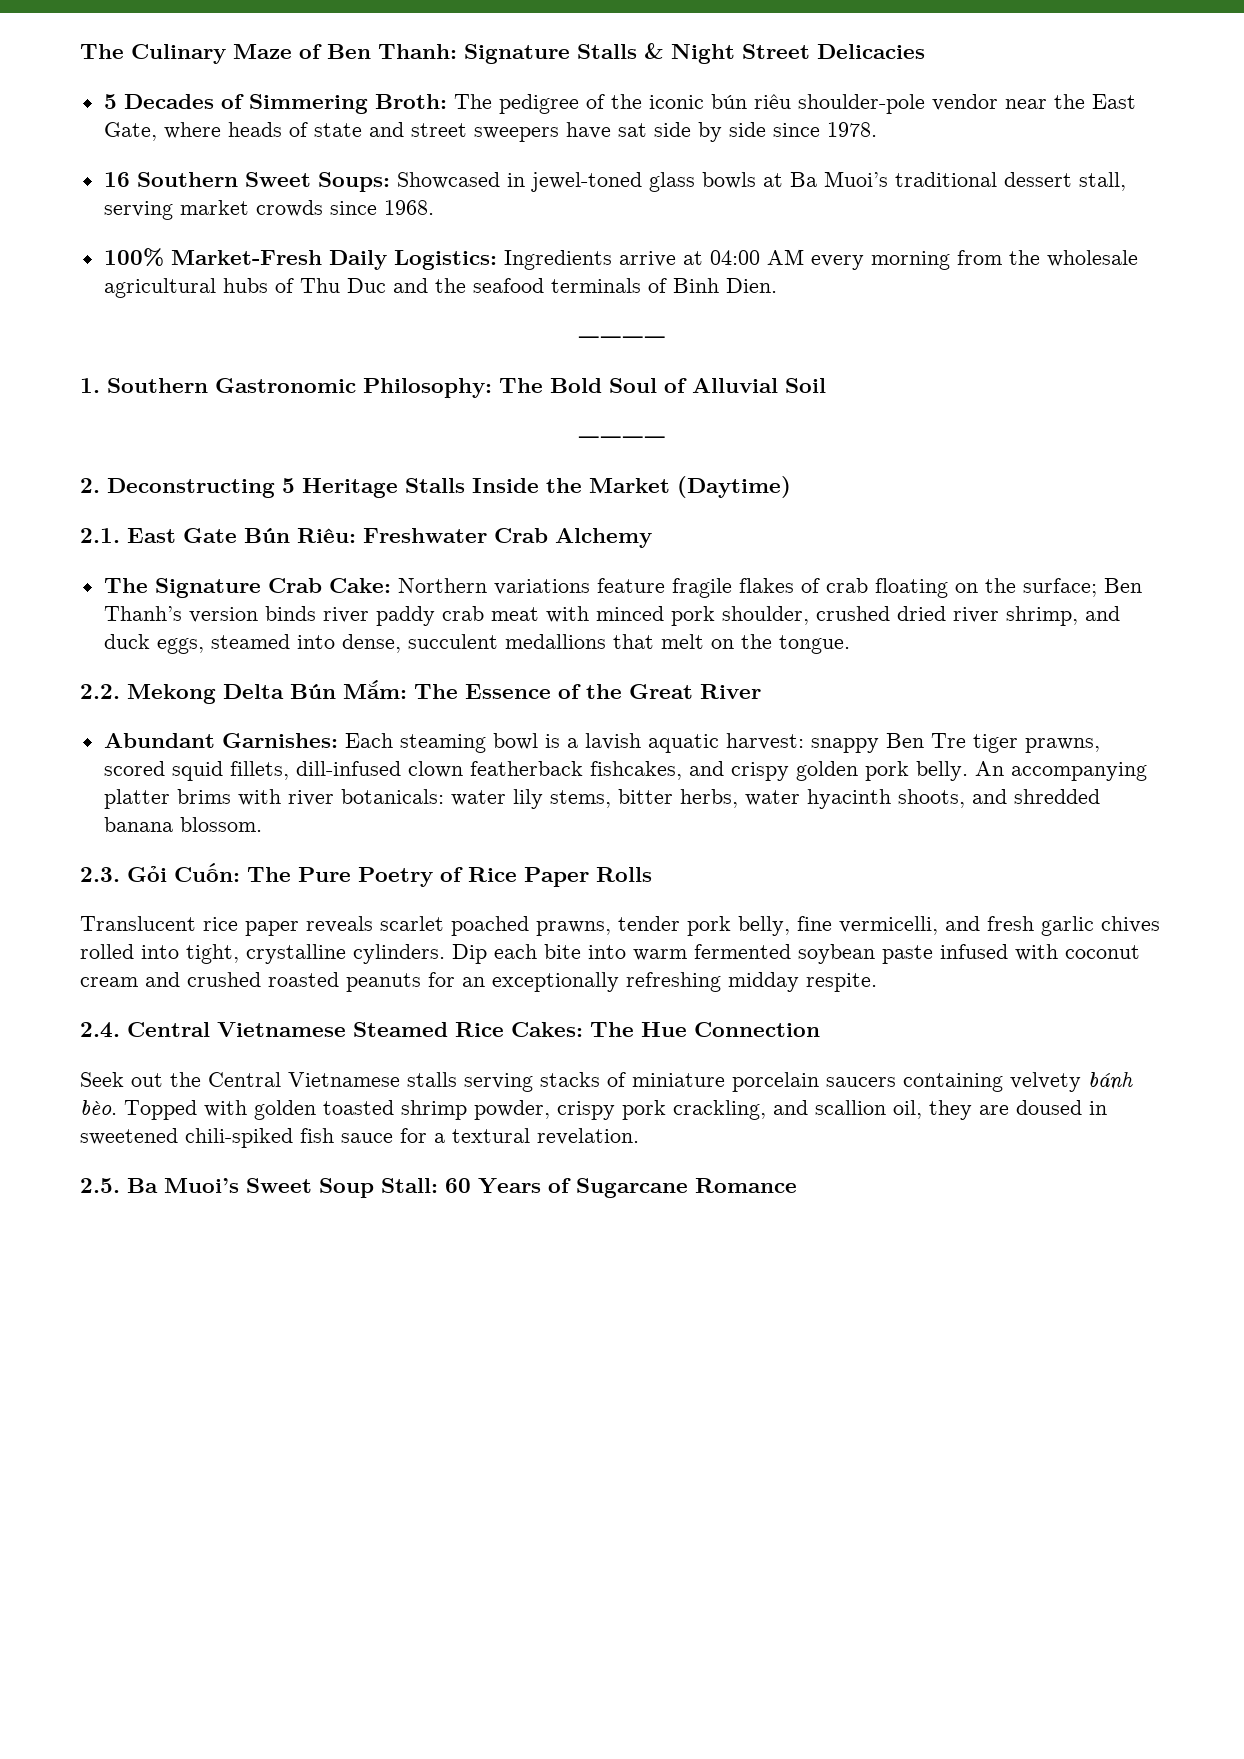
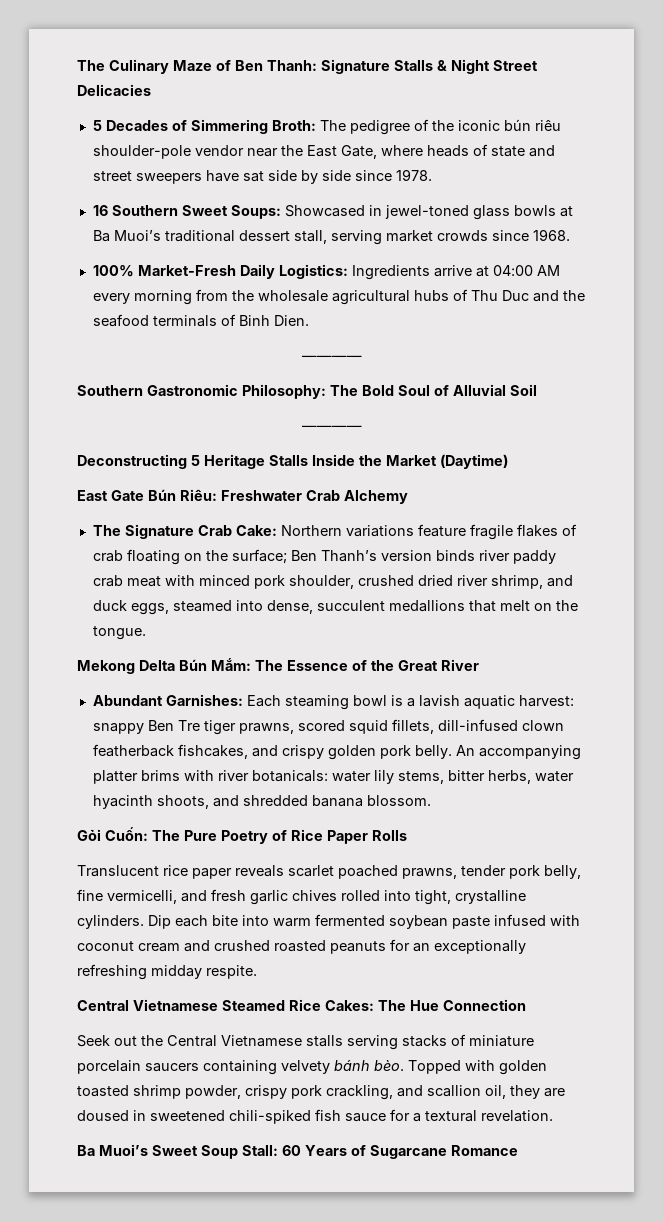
[80,378,100,393] 1. -> (362, 358) none
[80,478,100,493] 2. -> (362, 428) none
[80,528,120,543] 2.1. -> (508, 461) none
[80,684,120,699] 2.2. -> (146, 633) none
[80,867,120,882] 2.3. -> (431, 800) none
[80,1022,120,1038] 2.4. -> (257, 972) none
[80,1178,120,1193] 2.5. -> (553, 1116) none

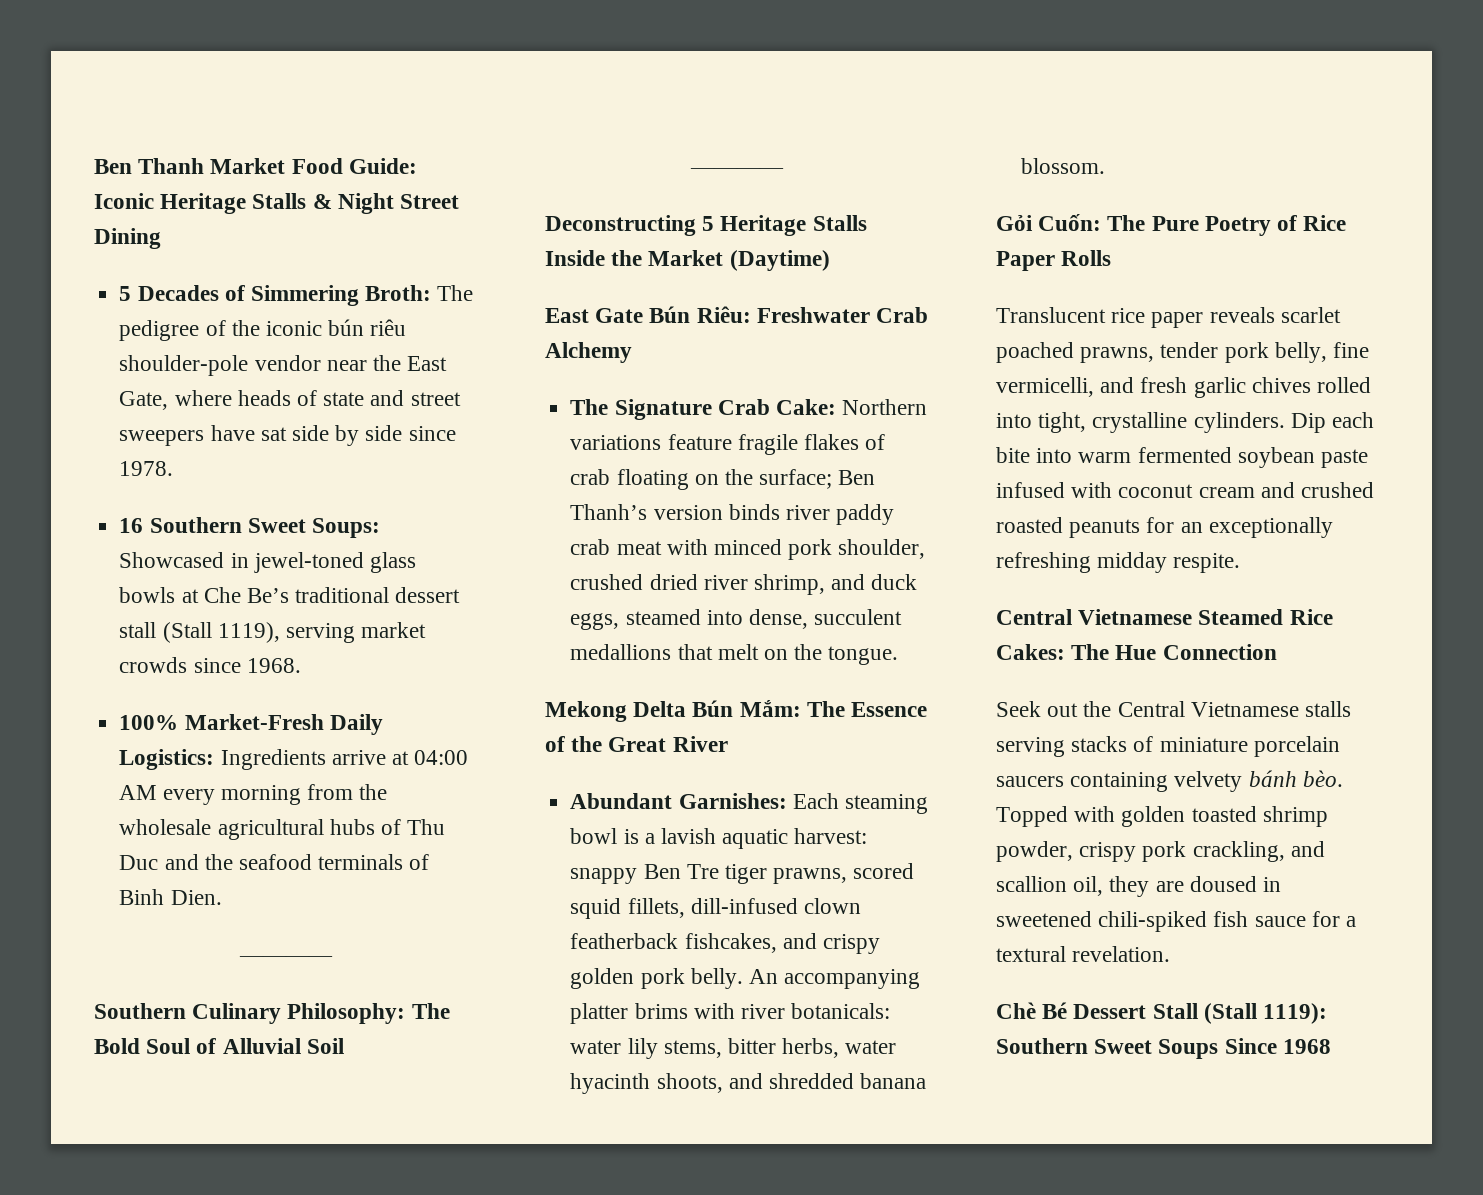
[77,59,390,74] The Culinary Maze of Ben Thanh: Signature -> [94,158,417,174] [94,193,247,214] Ben Thanh Market Food Guide: Iconic Heritage
[77,84,151,96] Delicacies -> [94,228,161,249] Dining
[92,230,327,244] Ba Muoi’s traditional dessert stall, -> [203,587,461,603] [119,622,280,643] Che Be’s traditional dessert stall (Stall 1119),
[147,384,238,396] Gastronomic -> [192,1003,282,1024] Culinary
[77,1144,518,1159] Ba Muoi’s Sweet Soup Stall: 60 Years of Sugarcane Romance -> [996,1002,1328,1024] [996,1038,1331,1059] Chè Bé Dessert Stall (Stall 1119): Southern Sweet Soups Since 1968

